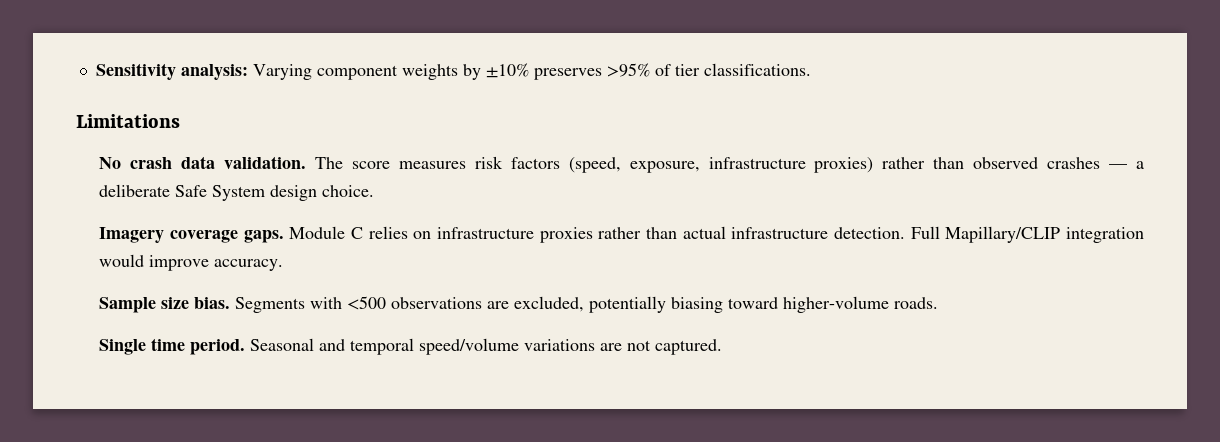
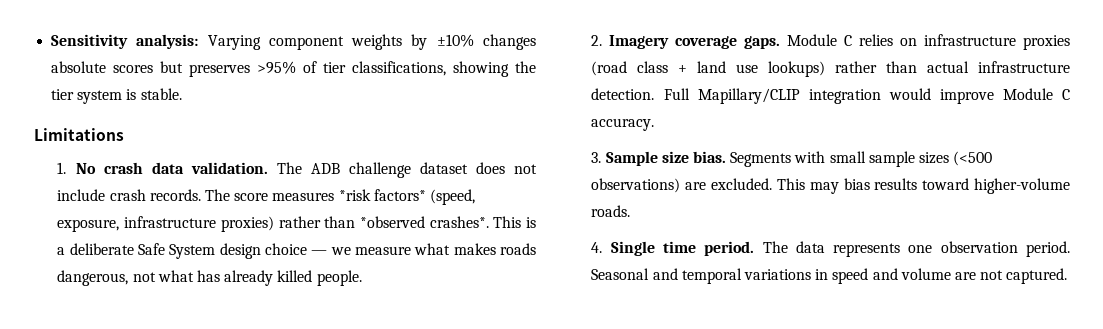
[533,63,811,80] preserves >95% of tier classifications. -> [482,34,536,50] [51,61,537,77] [51,88,182,104] changes absolute scores but preserves >95% of tier classifications, showing the tier system is stable.
(180, 121) none -> [57,162,67,174] 1.
[352,156,560,169] score measures risk factors -> [310,162,537,178] [57,189,426,201] ADB challenge dataset does not include crash records. The score measures *risk factors*
[973,157,1128,169] observed crashes — -> [359,216,536,228] *observed crashes*. This is
[322,185,375,197] choice. // -> [265,243,536,255] [57,270,362,286] [591,35,603,46] choice — we measure what makes roads dangerous, not what has already killed people. // 2.
(593, 235) none -> [591,61,826,77] (road class + land use lookups)
(210, 263) none -> [1002,88,1070,100] Module C
(284, 265) none -> [591,152,602,163] 3.
[347,296,724,313] <500 observations are excluded, potentially biasing -> [829,151,993,167] [591,178,918,194] small sample sizes (<500 observations) are excluded. This may bias results
(939, 303) none -> [591,242,603,253] 4.
[250,338,596,355] Seasonal and temporal speed/volume variations -> [762,241,1070,257] [591,268,951,284] The data represents one observation period. Seasonal and temporal variations in speed and volume

